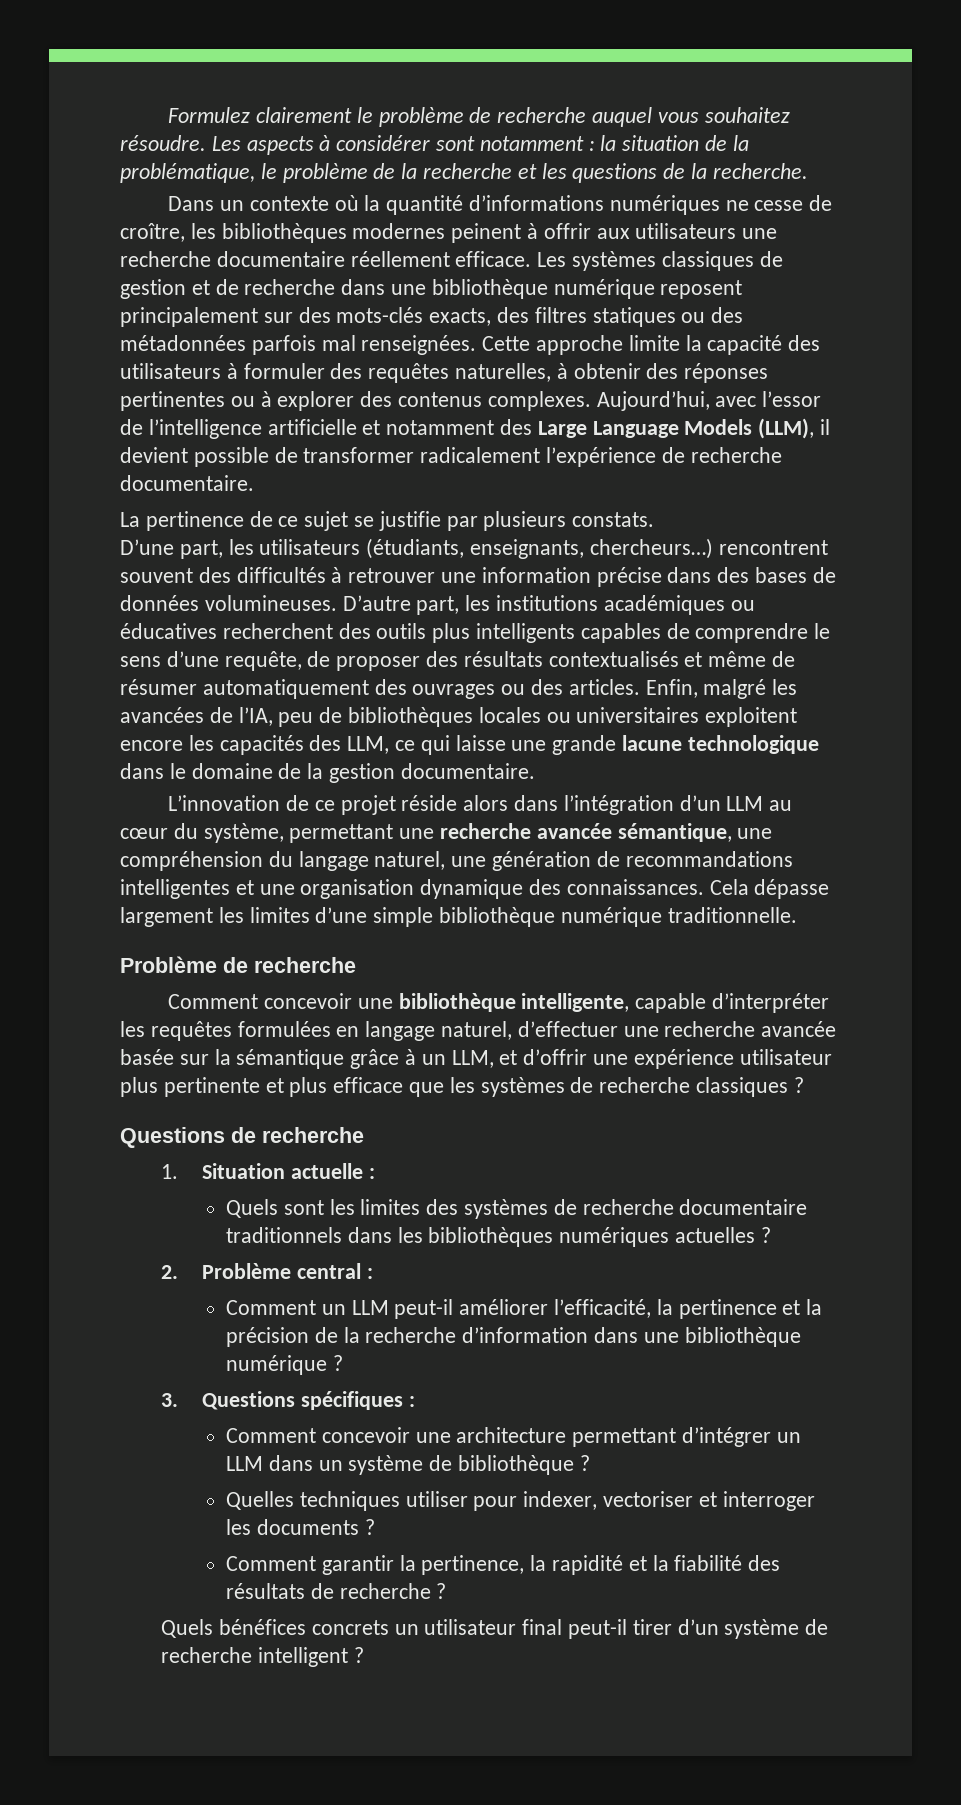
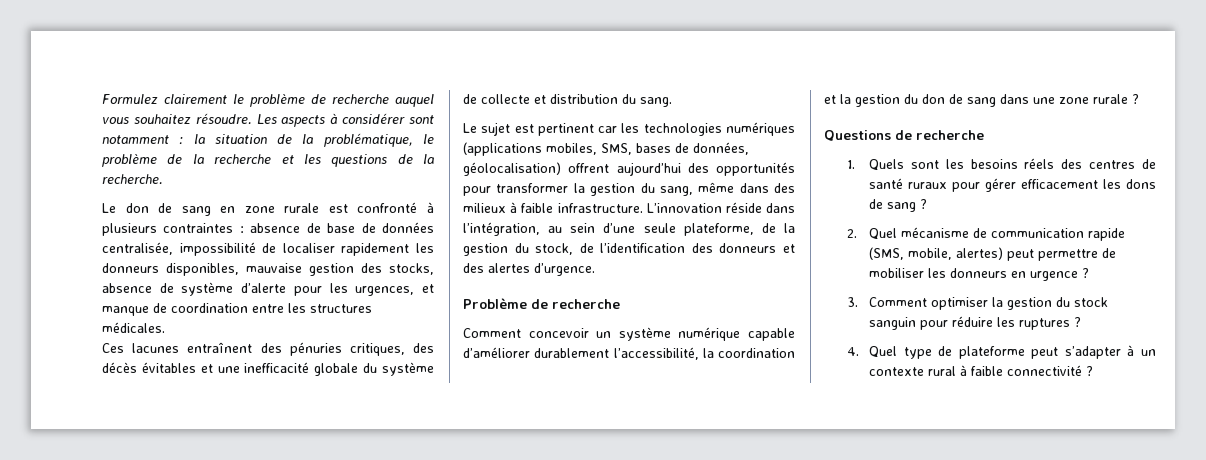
[168,195,833,215] [120,223,778,243] [120,251,783,271] [120,279,743,299] [120,307,744,327] [120,335,821,355] [120,363,769,383] [120,391,822,411] [120,418,831,439] [120,447,782,467] [120,475,254,491] [120,511,655,531] [120,538,828,559] [120,567,836,587] [120,595,755,615] [120,623,831,643] [120,651,796,671] [120,679,798,699] [120,707,798,727] [120,735,819,755] [120,763,535,783] [168,795,793,815] [120,823,773,843] [120,851,793,871] [120,879,830,899] [120,907,797,927] Dans un contexte où la quantité d’informations numériques ne cesse de croître, les bibliothèques modernes peinent à offrir aux utilisateurs une recherche documentaire réellement efficace. Les systèmes classiques de gestion et de recherche dans une bibliothèque numérique reposent principalement sur des mots-clés exacts, des filtres statiques ou des métadonnées parfois mal renseignées. Cette approche limite la capacité des utilisateurs à formuler des requêtes naturelles, à obtenir des réponses pertinentes ou à explorer des contenus complexes. Aujourd’hui, avec l’essor de l’intelligence artificielle et notamment des Large Language Models (LLM), il devient possible de transformer radicalement l’expérience de recherche documentaire. // La pertinence de ce sujet se justifie par plusieurs constats. // D’une part, les utilisateurs (étudiants, enseignants, chercheurs…) rencontrent souvent des difficultés à retrouver une information précise dans des bases de données volumineuses. D’autre part, les institutions académiques ou éducatives recherchent des outils plus intelligents capables de comprendre le sens d’une requête, de proposer des résultats contextualisés et même de résumer automatiquement des ouvrages ou des articles. Enfin, malgré les avancées de l’IA, peu de bibliothèques locales ou universitaires exploitent encore les capacités des LLM, ce qui laisse une grande lacune technologique dans le domaine de la gestion documentaire. // L’innovation de ce projet réside alors dans l’intégration d’un LLM au cœur du système, permettant une recherche avancée sémantique, une compréhension du langage naturel, une génération de recommandations intelligentes et une organisation dynamique des connaissances. Cela dépasse largement les limites d’une simple bibliothèque numérique traditionnelle. -> [102,202,434,216] [102,222,434,236] [102,242,434,256] [102,263,434,276] [102,282,435,296] [102,303,372,316] [102,322,165,333] [102,342,434,356] [102,362,434,376] [463,94,672,107] [463,122,795,136] [463,142,749,156] [463,162,795,176] [463,182,795,196] [463,202,795,213] [463,222,795,236] [463,243,795,256] [463,263,595,276] Le don de sang en zone rurale est confronté à plusieurs contraintes : absence de base de données centralisée, impossibilité de localiser rapidement les donneurs disponibles, mauvaise gestion des stocks, absence de système d’alerte pour les urgences, et manque de coordination entre les structures médicales. // Ces lacunes entraînent des pénuries critiques, des décès évitables et une inefficacité globale du système de collecte et distribution du sang. // Le sujet est pertinent car les technologies numériques (applications mobiles, SMS, bases de données, géolocalisation) offrent aujourd’hui des opportunités pour transformer la gestion du sang, même dans des milieux à faible infrastructure. L’innovation réside dans l’intégration, au sein d’une seule plateforme, de la gestion du stock, de l’identification des donneurs et des alertes d’urgence.
[357,993,830,1013] [120,1021,837,1041] [120,1049,832,1069] [120,1077,789,1097] une bibliothèque intelligente, capable d’interpréter les requêtes formulées en langage naturel, d’effectuer une recherche avancée basée sur la sémantique grâce à un LLM, et d’offrir une expérience utilisateur plus pertinente et plus efficace que les systèmes de recherche classiques -> [596,327,795,341] [463,347,795,360] [824,94,1128,107] un système numérique capable d’améliorer durablement l’accessibilité, la coordination et la gestion du don de sang dans une zone rurale
[202,1163,375,1179] [225,1199,808,1219] [225,1227,771,1247] [161,1263,373,1279] [225,1299,823,1319] [225,1327,801,1347] [225,1355,343,1375] [161,1391,415,1410] [225,1427,801,1447] [225,1455,590,1475] [225,1491,815,1511] [225,1519,375,1535] [225,1555,781,1575] [225,1583,447,1599] [161,1619,829,1639] [161,1647,348,1667] Situation actuelle : // Quels sont les limites des systèmes de recherche documentaire traditionnels dans les bibliothèques numériques actuelles ? // 2. Problème central : // Comment un LLM peut-il améliorer l’efficacité, la pertinence et la précision de la recherche d’information dans une bibliothèque numérique ? // 3. Questions spécifiques : // Comment concevoir une architecture permettant d’intégrer un LLM dans un système de bibliothèque ? // Quelles techniques utiliser pour indexer, vectoriser et interroger les documents ? // Comment garantir la pertinence, la rapidité et la fiabilité des résultats de recherche ? // Quels bénéfices concrets un utilisateur final peut-il tirer d’un système de recherche intelligent -> [869,158,1156,171] [869,178,1156,192] [869,199,928,212] [846,227,1126,241] [869,247,1117,261] [869,268,1090,281] [846,297,1109,310] [869,316,1082,330] [846,345,1156,359] [869,365,1083,376] Quels sont les besoins réels des centres de santé ruraux pour gérer efficacement les dons de sang ? // 2. Quel mécanisme de communication rapide (SMS, mobile, alertes) peut permettre de mobiliser les donneurs en urgence ? // 3. Comment optimiser la gestion du stock sanguin pour réduire les ruptures ? // 4. Quel type de plateforme peut s’adapter à un contexte rural à faible connectivité

